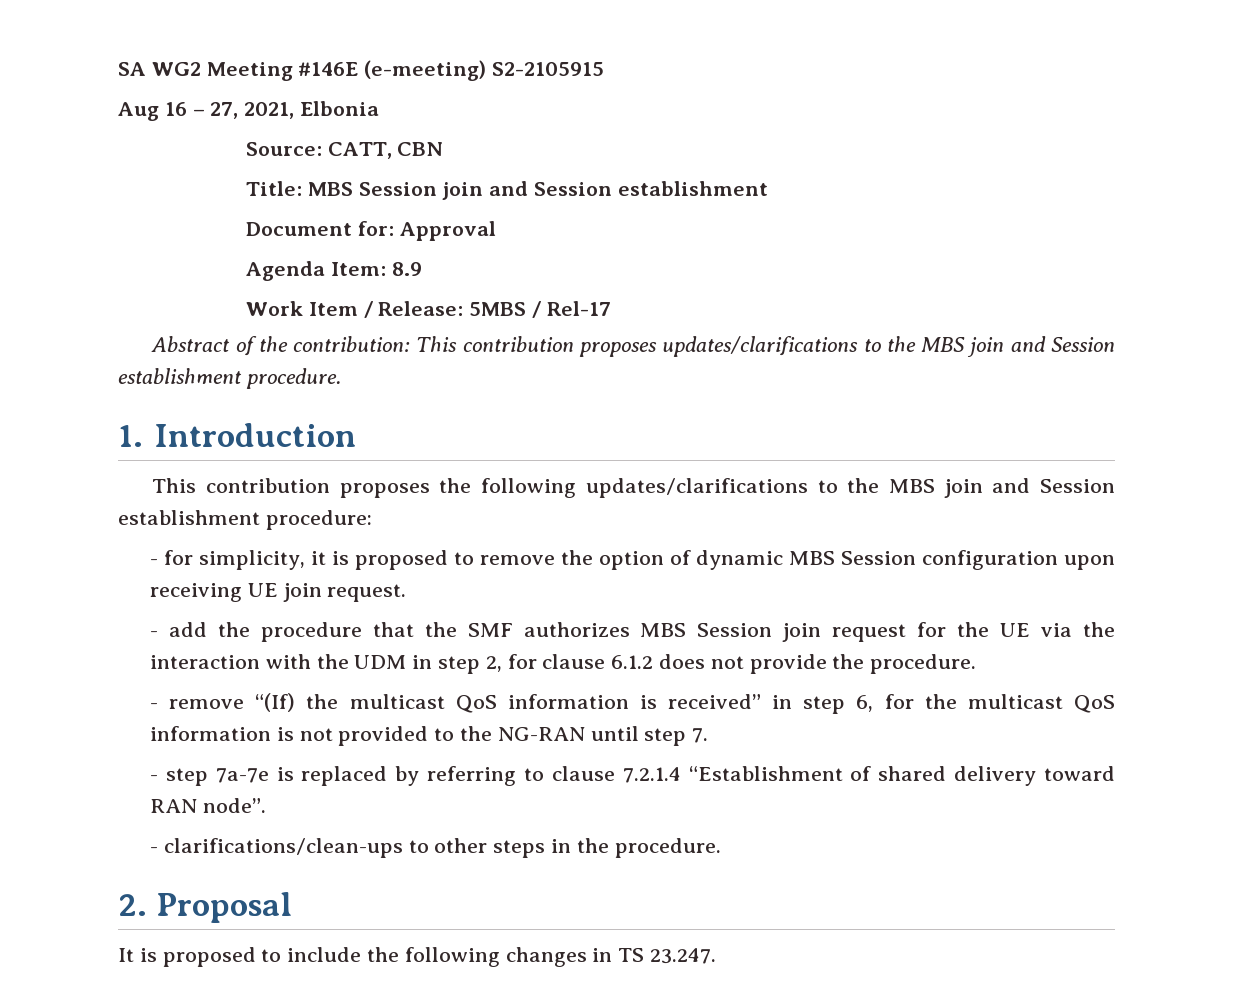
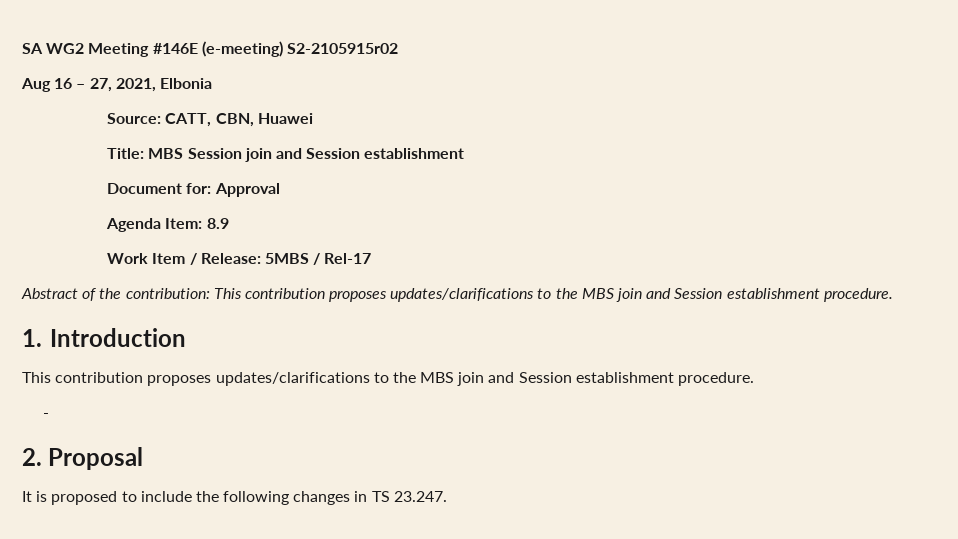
[492,62,605,76] S2-2105915 -> [286,43,398,54] S2-2105915r02
[397,142,444,156] CBN -> [215,113,313,127] CBN, Huawei
[439,478,1115,498] [118,510,372,530] [149,550,1115,570] [149,583,407,602] [149,622,1115,642] [149,654,977,674] [149,693,1115,714] [149,726,709,746] [149,766,1115,786] [149,798,266,813] [149,838,721,858] the following updates/clarifications to the MBS join and Session establishment procedure: // - for simplicity, it is proposed to remove the option of dynamic MBS Session configuration upon receiving UE join request. // - add the procedure that the SMF authorizes MBS Session join request for the UE via the interaction with the UDM in step 2, for clause 6.1.2 does not provide the procedure. // - remove “(If) the multicast QoS information is received” in step 6, for the multicast QoS information is not provided to the NG-RAN until step 7. // - step 7a-7e is replaced by referring to clause 7.2.1.4 “Establishment of shared delivery toward RAN node”. // - clarifications/clean-ups to other steps in the procedure. -> [215,372,755,386] [43,413,50,418] updates/clarifications to the MBS join and Session establishment procedure. // -

